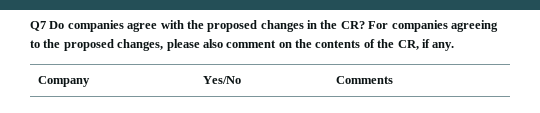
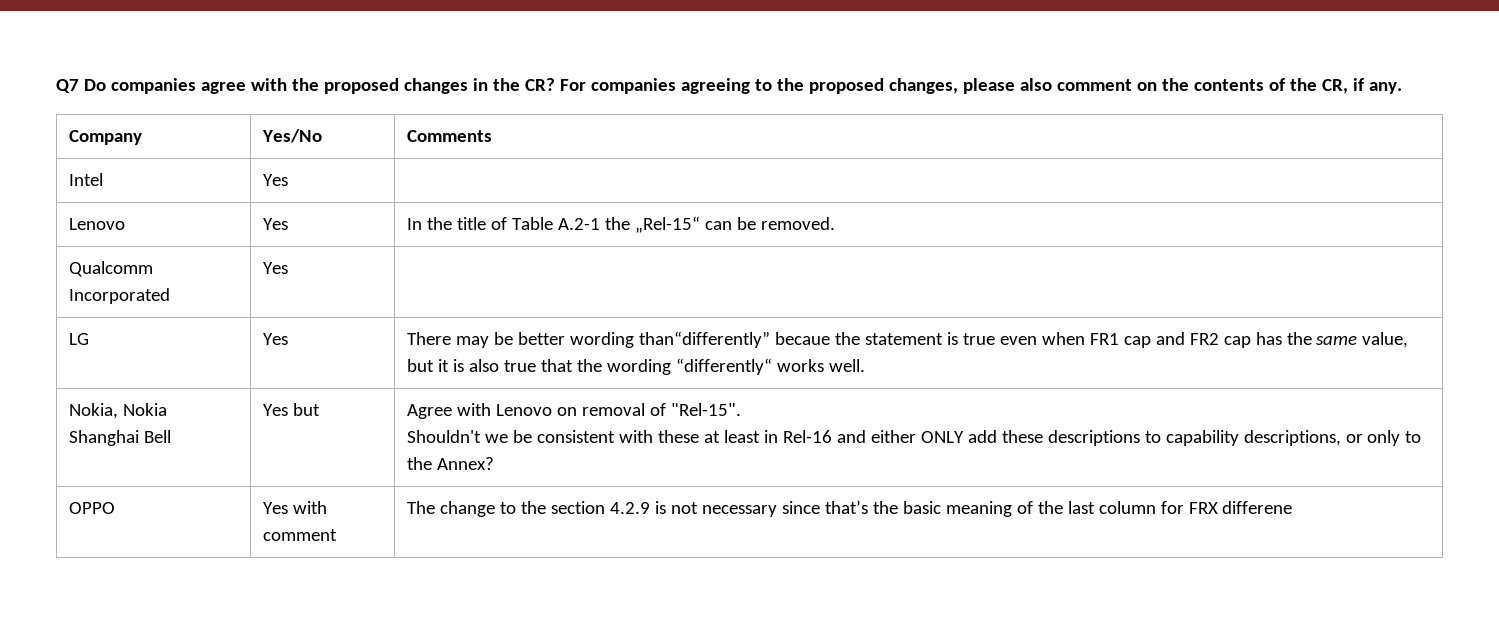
(393, 80) none -> [68,173,103,186] [262,174,288,186] [68,218,125,230] [262,218,288,230] [406,216,835,233] [68,261,153,277] [68,288,170,304] [262,262,288,274] [68,333,89,345] [262,333,288,345] [406,331,1409,348] [406,358,865,375] [68,403,167,419] [68,430,171,446] [262,403,320,416] [406,403,741,419] [406,430,1422,446] [406,457,494,470] [68,502,115,514] [262,501,327,514] [262,529,337,541] [406,500,1293,517] // Intel | Yes | // Lenovo | Yes | In the title of Table A.2-1 the „Rel-15“ can be removed. // Qualcomm Incorporated | Yes | // LG | Yes | There may be better wording than“differently” becaue the statement is true even when FR1 cap and FR2 cap has the same value, but it is also true that the wording “differently“ works well. // Nokia, Nokia Shanghai Bell | Yes but | Agree with Lenovo on removal of "Rel-15". // Shouldn't we be consistent with these at least in Rel-16 and either ONLY add these descriptions to capability descriptions, or only to the Annex? // OPPO | Yes with comment | The change to the section 4.2.9 is not necessary since that’s the basic meaning of the last column for FRX differene

